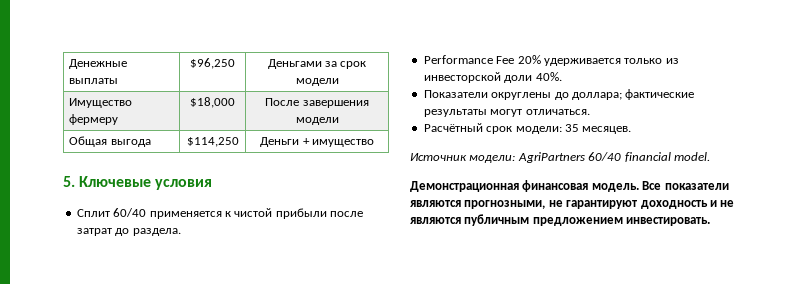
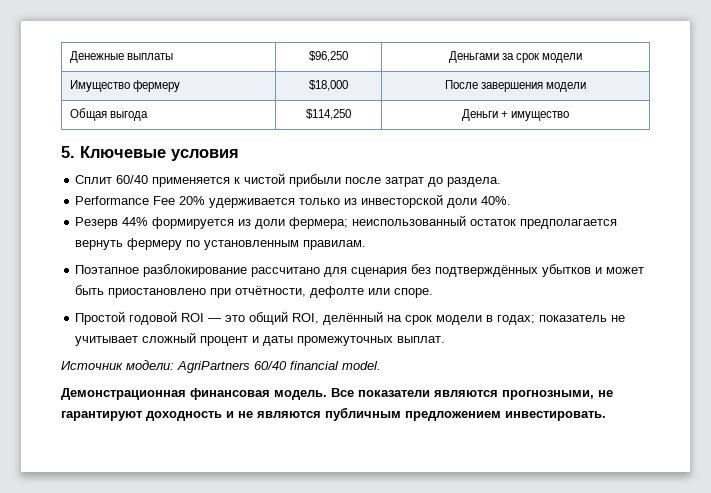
[423,89,695,100] [423,109,590,117] [423,123,632,134] Показатели округлены до доллара; фактические результаты могут отличаться. // Расчётный срок модели: 35 месяцев. -> [75,215,618,229] [75,238,367,250] [75,264,645,277] [75,285,434,298] [75,311,626,325] [75,332,446,346] Резерв 44% формируется из доли фермера; неиспользованный остаток предполагается вернуть фермеру по установленным правилам. // Поэтапное разблокирование рассчитано для сценария без подтверждённых убытков и может быть приостановлено при отчётности, дефолте или споре. // Простой годовой ROI — это общий ROI, делённый на срок модели в годах; показатель не учитывает сложный процент и даты промежуточных выплат.

